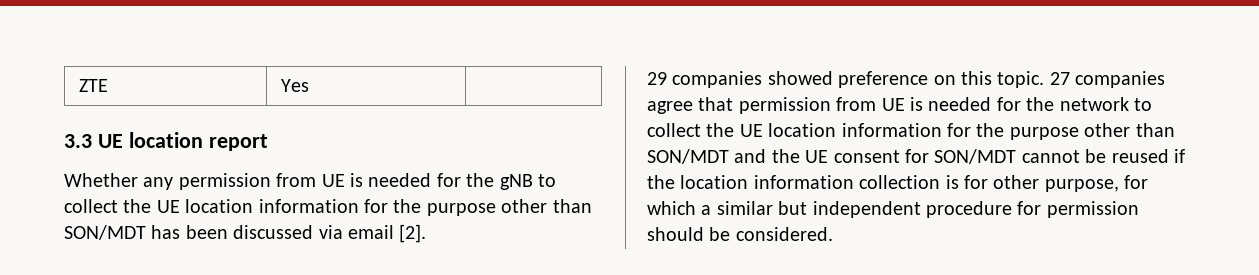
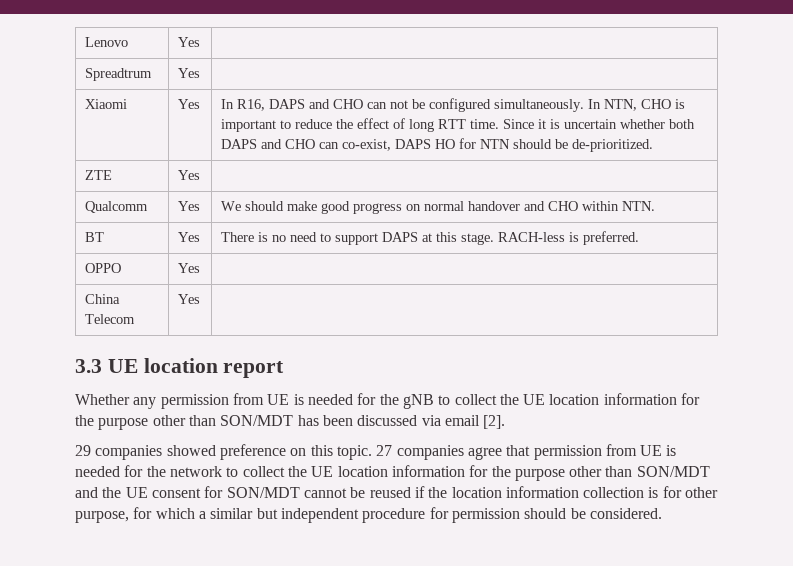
[79,79,109,92] ZTE -> [85,37,129,47] [178,37,201,47] [85,68,153,81] [178,68,201,78] [85,99,128,109] [178,99,201,109] [221,98,686,112] [221,118,696,132] [221,138,654,152] [85,170,113,180] [178,170,201,180] [85,201,149,213] [178,201,201,211] [221,201,656,214] [85,232,105,242] [178,232,201,242] [221,231,640,245] [85,263,122,273] [178,263,201,273] [85,294,121,304] [85,314,136,324] Lenovo | Yes | // Spreadtrum | Yes | // Xiaomi | Yes | In R16, DAPS and CHO can not be configured simultaneously. In NTN, CHO is important to reduce the effect of long RTT time. Since it is uncertain whether both DAPS and CHO can co-exist, DAPS HO for NTN should be de-prioritized. // ZTE | Yes | // Qualcomm | Yes | We should make good progress on normal handover and CHO within NTN. // BT | Yes | There is no need to support DAPS at this stage. RACH-less is preferred. // OPPO | Yes | // China Telecom

